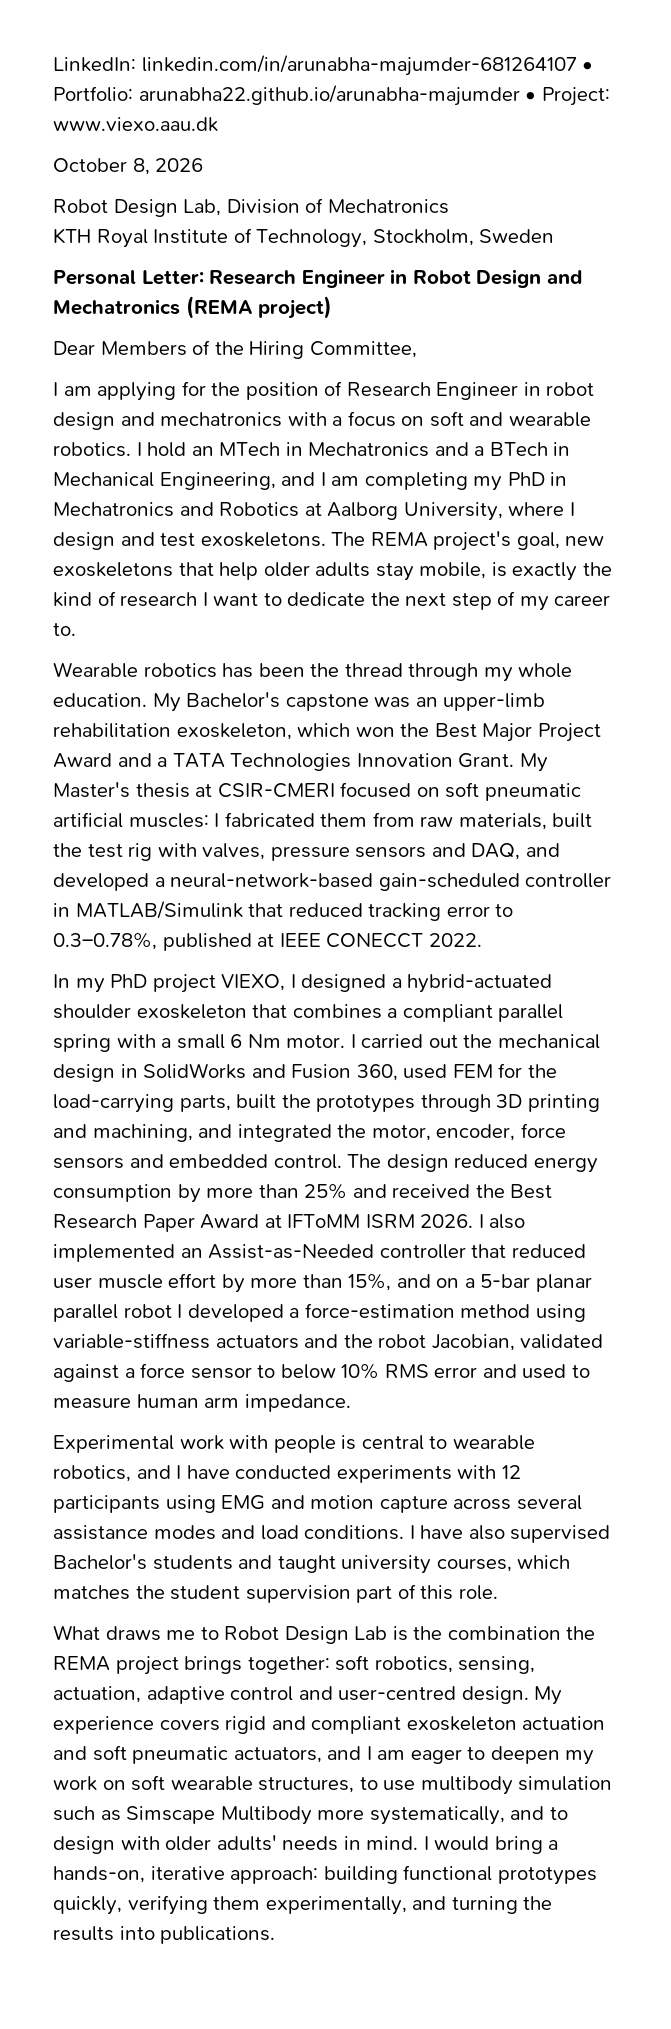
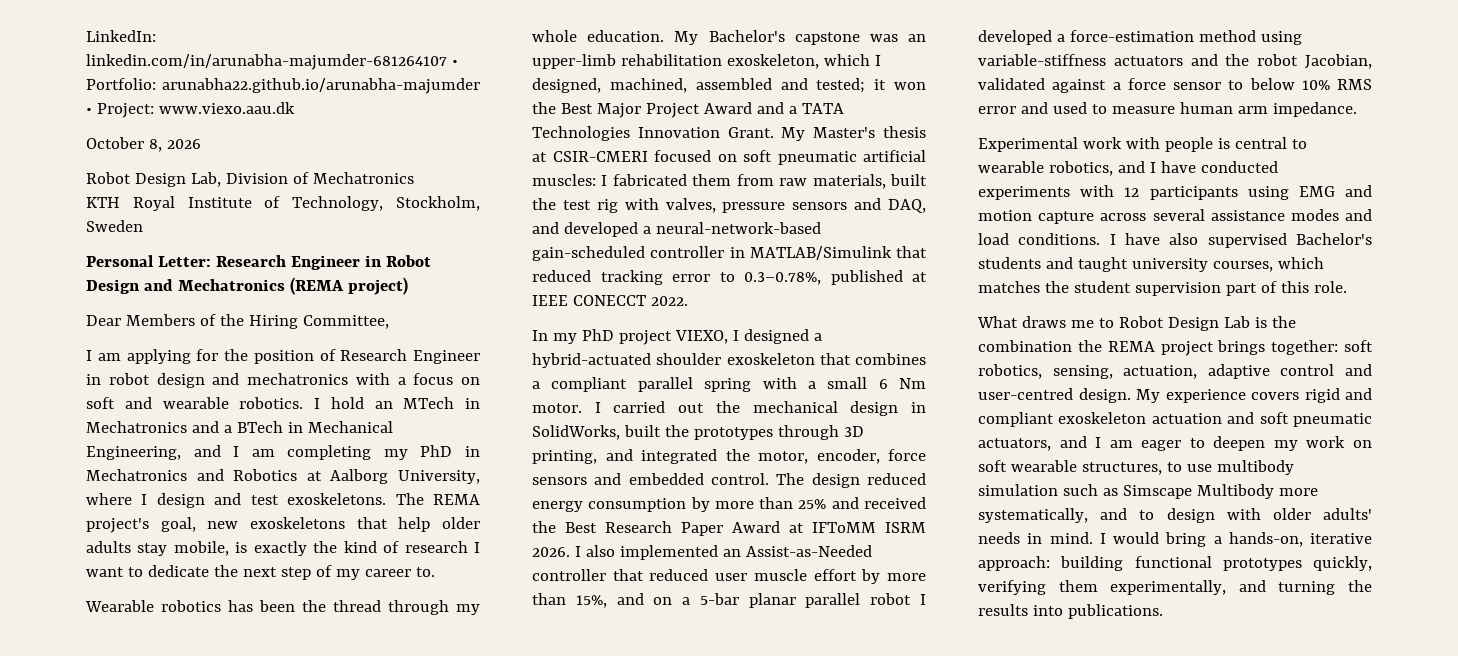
(351, 730) none -> [874,55,881,66] [532,78,887,93] I designed, machined, assembled and tested; it
[143,1063,557,1081] [53,1094,231,1113] SolidWorks and Fusion 360, used FEM for the load-carrying parts, -> [532,425,620,440] SolidWorks,
[527,1094,600,1112] [53,1124,193,1142] printing and machining, -> [532,450,597,464] printing,

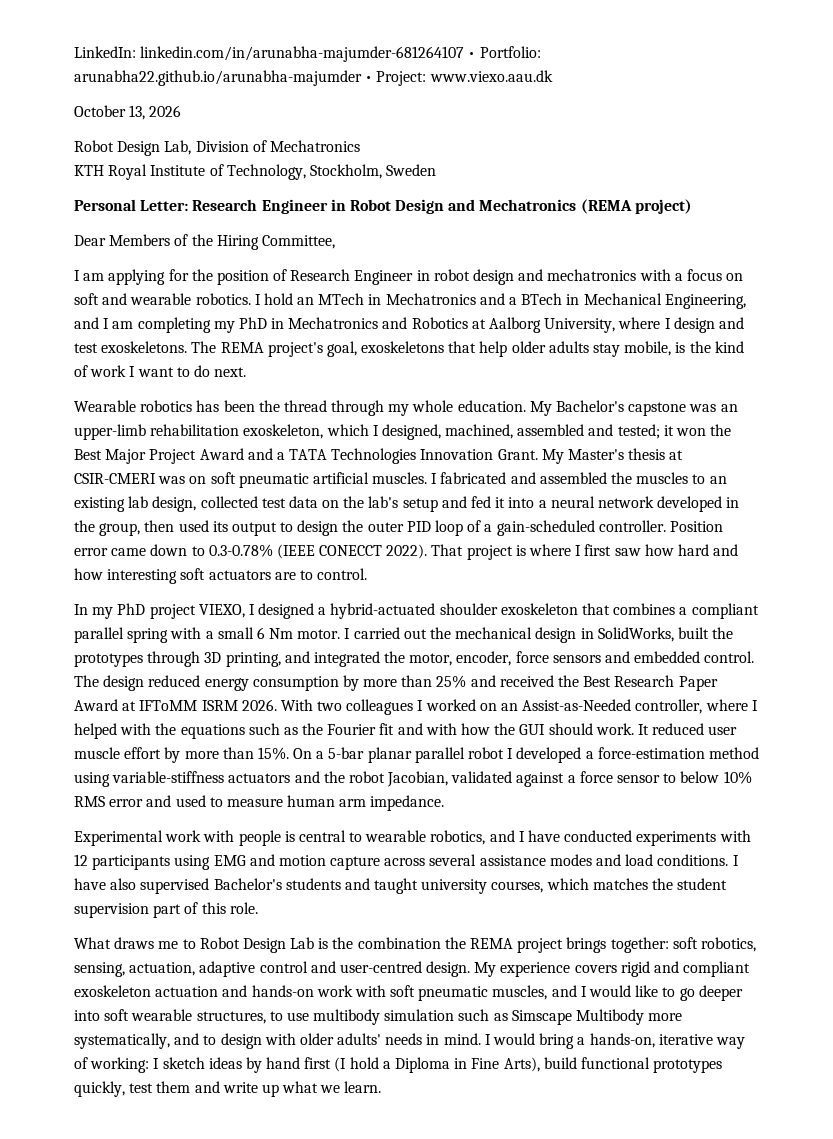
[148,139,162,152] 8, -> [129,105,146,120] 13,
[207,521,239,529] new -> (357, 349) none
[253,541,307,556] exactly -> (686, 347) none
[404,541,468,553] research -> [90,365,127,377] work
[147,565,435,580] dedicate the next step of my career to. -> [193,365,247,377] do next.
[654,150,711,162] focused -> [158,476,186,484] was
[532,174,596,186] muscles: -> [372,472,428,484] muscles.
[692,174,928,189] [532,198,926,213] [532,222,821,237] [532,246,927,261] [532,270,927,285] [532,295,688,306] them from raw materials, built the test rig with valves, pressure sensors and DAQ, and developed a neural-network-based gain-scheduled controller in MATLAB/Simulink that reduced tracking error to 0.3–0.78%, published at IEEE CONECCT 2022. -> [510,472,727,484] [74,496,740,512] [74,520,723,536] [74,544,739,560] [74,568,368,584] and assembled the muscles to an existing lab design, collected test data on the lab's setup and fed it into a neural network developed in the group, then used its output to design the outer PID loop of a gain-scheduled controller. Position error came down to 0.3-0.78% (IEEE CONECCT 2022). That project is where I first saw how hard and how interesting soft actuators are to control.
[574,545,872,560] [532,569,644,581] I also implemented an Assist-as-Needed controller that -> [280,699,758,715] [74,723,649,739] With two colleagues I worked on an Assist-as-Needed controller, where I helped with the equations such as the Fourier fit and with how the GUI should work. It
[575,593,673,608] 15%, and on -> [257,747,313,760] 15%. On
[1259,412,1372,427] [978,436,1372,451] soft pneumatic actuators, and I am eager to deepen my work on -> [251,985,743,1001] [74,1010,100,1021] hands-on work with soft pneumatic muscles, and I would like to go deeper into
[978,556,1372,571] [978,580,1372,595] [978,604,1163,619] approach: building functional prototypes quickly, verifying them experimentally, and turning the results into publications. -> [715,1037,745,1049] [74,1057,723,1073] [74,1081,382,1097] way of working: I sketch ideas by hand first (I hold a Diploma in Fine Arts), build functional prototypes quickly, test them and write up what we learn.

